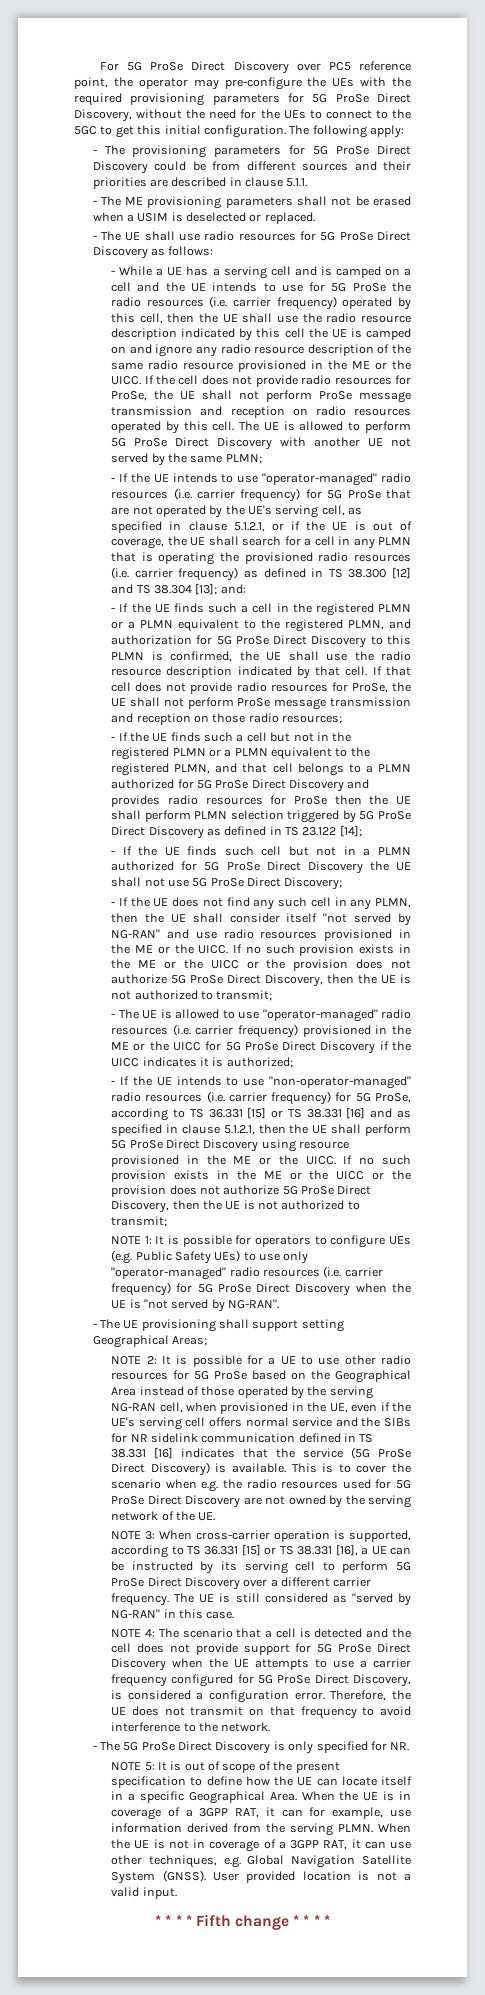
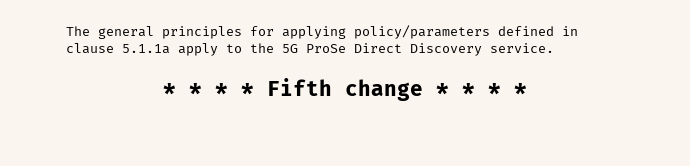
[99,61,412,74] [74,77,411,90] [74,93,411,106] [74,109,411,122] [74,125,404,138] [92,145,411,158] [92,161,411,174] [92,177,308,189] [92,196,412,209] [92,212,315,224] [92,231,411,241] [92,246,214,259] [111,266,411,279] [111,282,411,292] [111,296,411,310] [111,313,411,324] [111,328,411,341] [111,344,411,357] [111,360,412,372] [111,375,411,387] [111,390,411,403] [111,406,412,418] [111,421,411,434] [111,437,411,450] [111,453,262,466] [111,473,411,486] [111,488,411,502] [111,505,363,518] [111,521,412,533] [111,536,412,549] [111,552,411,565] [111,567,411,581] [111,583,246,595] [111,603,411,616] [111,619,411,632] [111,635,411,648] [111,651,411,662] [111,666,411,679] [111,682,411,694] [111,697,411,710] [111,713,343,725] [111,732,352,742] [111,747,370,760] [111,763,412,776] [111,779,370,792] [111,795,411,807] [111,810,412,823] [111,825,362,839] [111,846,411,856] [111,861,411,874] [111,877,343,890] [111,897,411,910] [111,913,411,926] [111,929,411,941] [111,944,411,956] [111,959,411,971] [111,974,412,987] [111,990,273,1001] [111,1009,411,1022] [111,1024,411,1038] [111,1041,411,1054] [111,1057,293,1068] [111,1076,411,1089] [111,1091,411,1105] [111,1107,411,1121] [111,1124,411,1136] [111,1139,350,1152] [111,1155,412,1167] [111,1170,411,1182] [111,1185,372,1197] [111,1200,360,1213] [111,1216,168,1227] [111,1235,411,1248] [111,1250,309,1264] [111,1266,383,1280] [111,1282,411,1296] [111,1299,280,1312] [92,1319,344,1332] [92,1335,207,1348] [111,1355,411,1367] [111,1370,411,1383] [111,1386,373,1399] [111,1402,411,1414] [111,1417,412,1430] [111,1433,374,1443] [111,1447,411,1459] [111,1462,412,1476] [111,1479,412,1492] [111,1495,411,1508] [111,1511,216,1521] [111,1530,411,1542] [111,1544,412,1558] [111,1561,411,1574] [111,1577,372,1590] [111,1593,411,1606] [111,1609,235,1619] [111,1628,411,1638] [111,1643,411,1655] [111,1658,411,1671] [111,1674,411,1687] [111,1690,411,1703] [111,1706,411,1719] [111,1722,271,1732] [92,1741,410,1754] [111,1761,340,1773] [111,1776,412,1788] [111,1791,411,1804] [111,1807,411,1820] [111,1823,411,1836] [111,1839,411,1852] [111,1855,411,1868] [111,1870,411,1884] [111,1887,177,1899] For 5G ProSe Direct Discovery over PC5 reference point, the operator may pre-configure the UEs with the required provisioning parameters for 5G ProSe Direct Discovery, without the need for the UEs to connect to the 5GC to get this initial configuration. The following apply: // - The provisioning parameters for 5G ProSe Direct Discovery could be from different sources and their priorities are described in clause 5.1.1. // - The ME provisioning parameters shall not be erased when a USIM is deselected or replaced. // - The UE shall use radio resources for 5G ProSe Direct Discovery as follows: // - While a UE has a serving cell and is camped on a cell and the UE intends to use for 5G ProSe the radio resources (i.e. carrier frequency) operated by this cell, then the UE shall use the radio resource description indicated by this cell the UE is camped on and ignore any radio resource description of the same radio resource provisioned in the ME or the UICC. If the cell does not provide radio resources for ProSe, the UE shall not perform ProSe message transmission and reception on radio resources operated by this cell. The UE is allowed to perform 5G ProSe Direct Discovery with another UE not served by the same PLMN; // - If the UE intends to use "operator-managed" radio resources (i.e. carrier frequency) for 5G ProSe that are not operated by the UE's serving cell, as specified in clause 5.1.2.1, or if the UE is out of coverage, the UE shall search for a cell in any PLMN that is operating the provisioned radio resources (i.e. carrier frequency) as defined in TS 38.300 [12] and TS 38.304 [13]; and: // - If the UE finds such a cell in the registered PLMN or a PLMN equivalent to the registered PLMN, and authorization for 5G ProSe Direct Discovery to this PLMN is confirmed, the UE shall use the radio resource description indicated by that cell. If that cell does not provide radio resources for ProSe, the UE shall not perform ProSe message transmission and reception on those radio resources; // - If the UE finds such a cell but not in the registered PLMN or a PLMN equivalent to the registered PLMN, and that cell belongs to a PLMN authorized for 5G ProSe Direct Discovery and provides radio resources for ProSe then the UE shall perform PLMN selection triggered by 5G ProSe Direct Discovery as defined in TS 23.122 [14]; // - If the UE finds such cell but not in a PLMN authorized for 5G ProSe Direct Discovery the UE shall not use 5G ProSe Direct Discovery; // - If the UE does not find any such cell in any PLMN, then the UE shall consider itself "not served by NG-RAN" and use radio resources provisioned in the ME or the UICC. If no such provision exists in the ME or the UICC or the provision does not authorize 5G ProSe Direct Discovery, then the UE is not authorized to transmit; // - The UE is allowed to use "operator-managed" radio resources (i.e. carrier frequency) provisioned in the ME or the UICC for 5G ProSe Direct Discovery if the UICC indicates it is authorized; // - If the UE intends to use "non-operator-managed" radio resources (i.e. carrier frequency) for 5G ProSe, according to TS 36.331 [15] or TS 38.331 [16] and as specified in clause 5.1.2.1, then the UE shall perform 5G ProSe Direct Discovery using resource provisioned in the ME or the UICC. If no such provision exists in the ME or the UICC or the provision does not authorize 5G ProSe Direct Discovery, then the UE is not authorized to transmit; // NOTE 1: It is possible for operators to configure UEs (e.g. Public Safety UEs) to use only "operator-managed" radio resources (i.e. carrier frequency) for 5G ProSe Direct Discovery when the UE is "not served by NG-RAN". // - The UE provisioning shall support setting Geographical Areas; // NOTE 2: It is possible for a UE to use other radio resources for 5G ProSe based on the Geographical Area instead of those operated by the serving NG-RAN cell, when provisioned in the UE, even if the UE's serving cell offers normal service and the SIBs for NR sidelink communication defined in TS 38.331 [16] indicates that the service (5G ProSe Direct Discovery) is available. This is to cover the scenario when e.g. the radio resources used for 5G ProSe Direct Discovery are not owned by the serving network of the UE. // NOTE 3: When cross-carrier operation is supported, according to TS 36.331 [15] or TS 38.331 [16], a UE can be instructed by its serving cell to perform 5G ProSe Direct Discovery over a different carrier frequency. The UE is still considered as "served by NG-RAN" in this case. // NOTE 4: The scenario that a cell is detected and the cell does not provide support for 5G ProSe Direct Discovery when the UE attempts to use a carrier frequency configured for 5G ProSe Direct Discovery, is considered a configuration error. Therefore, the UE does not transmit on that frequency to avoid interference to the network. // - The 5G ProSe Direct Discovery is only specified for NR. // NOTE 5: It is out of scope of the present specification to define how the UE can locate itself in a specific Geographical Area. When the UE is in coverage of a 3GPP RAT, it can for example, use information derived from the serving PLMN. When the UE is not in coverage of a 3GPP RAT, it can use other techniques, e.g. Global Navigation Satellite System (GNSS). User provided location is not a valid input. -> [66,25,578,39] [66,43,554,56] The general principles for applying policy/parameters defined in clause 5.1.1a apply to the 5G ProSe Direct Discovery service.

